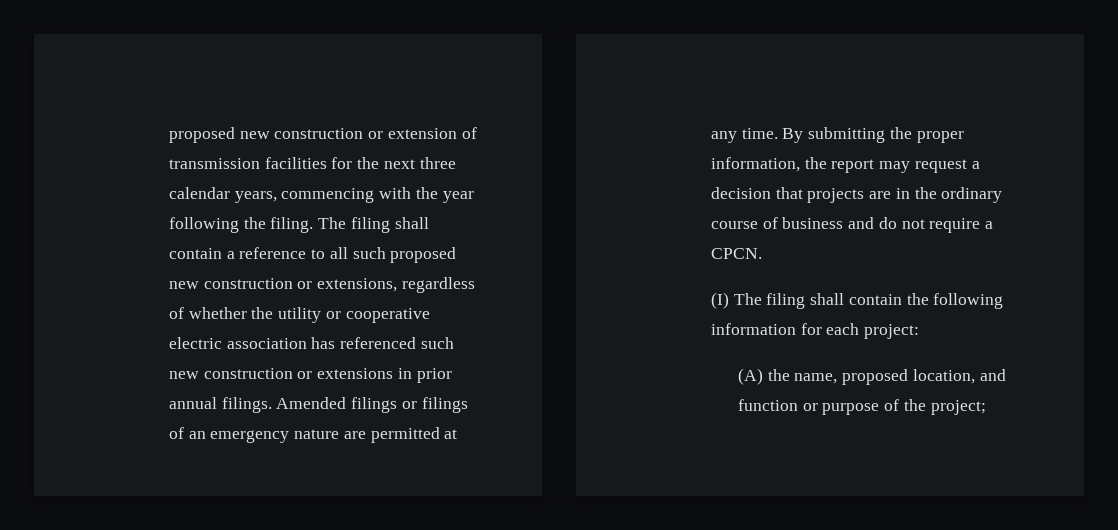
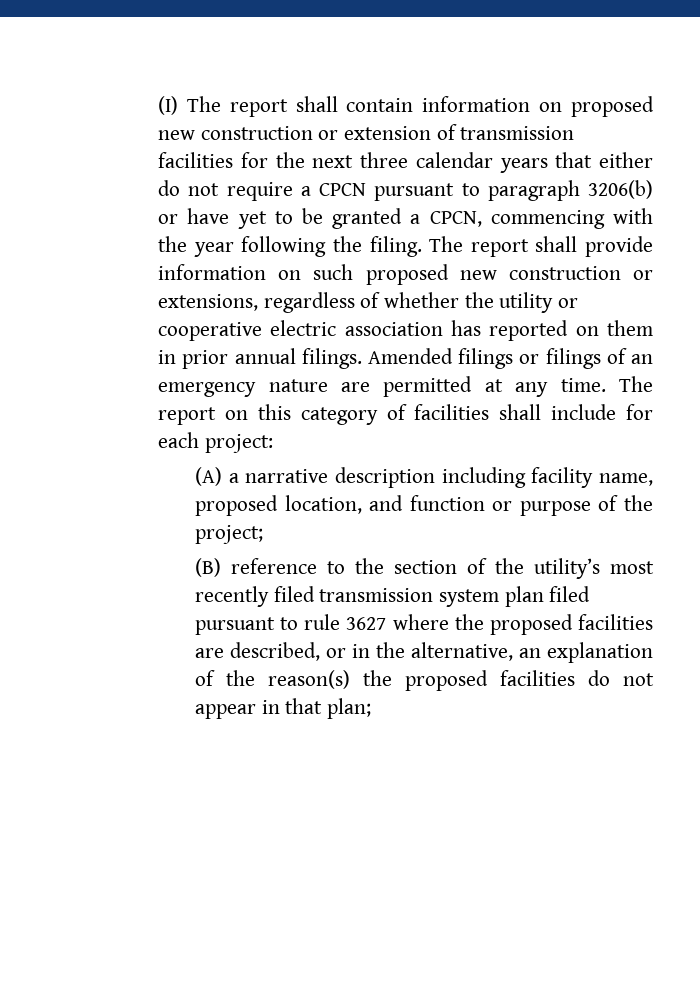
(168, 135) none -> [158,96,563,117] (I) The report shall contain information on
[234,191,277,203] years, -> [499,152,653,173] [158,180,653,201] [158,208,482,229] years that either do not require a CPCN pursuant to paragraph 3206(b) or have yet to be granted a CPCN,
[350,217,429,233] [168,247,348,259] filing shall contain a reference to all -> [470,236,653,257] [158,264,302,280] report shall provide information on
[340,337,454,349] [168,368,394,379] referenced such new construction or extensions -> [489,320,654,341] reported on them
[782,127,964,143] [710,157,980,173] [710,187,1003,203] [710,217,994,233] [710,248,762,259] [710,292,1004,309] [710,323,796,335] By submitting the proper information, the report may request a decision that projects are in the ordinary course of business and do not require a CPCN. // (I) The filing shall contain the following information -> [619,376,654,392] [158,404,617,425] The report on this category of facilities shall include
[767,369,790,381] the -> [228,467,594,488] a narrative description including facility
(986, 407) none -> [195,558,654,579] [195,586,591,607] [195,614,653,635] [195,642,653,663] [195,670,654,691] [195,698,372,719] // (B) reference to the section of the utility’s most recently filed transmission system plan filed pursuant to rule 3627 where the proposed facilities are described, or in the alternative, an explanation of the reason(s) the proposed facilities do not appear in that plan;

